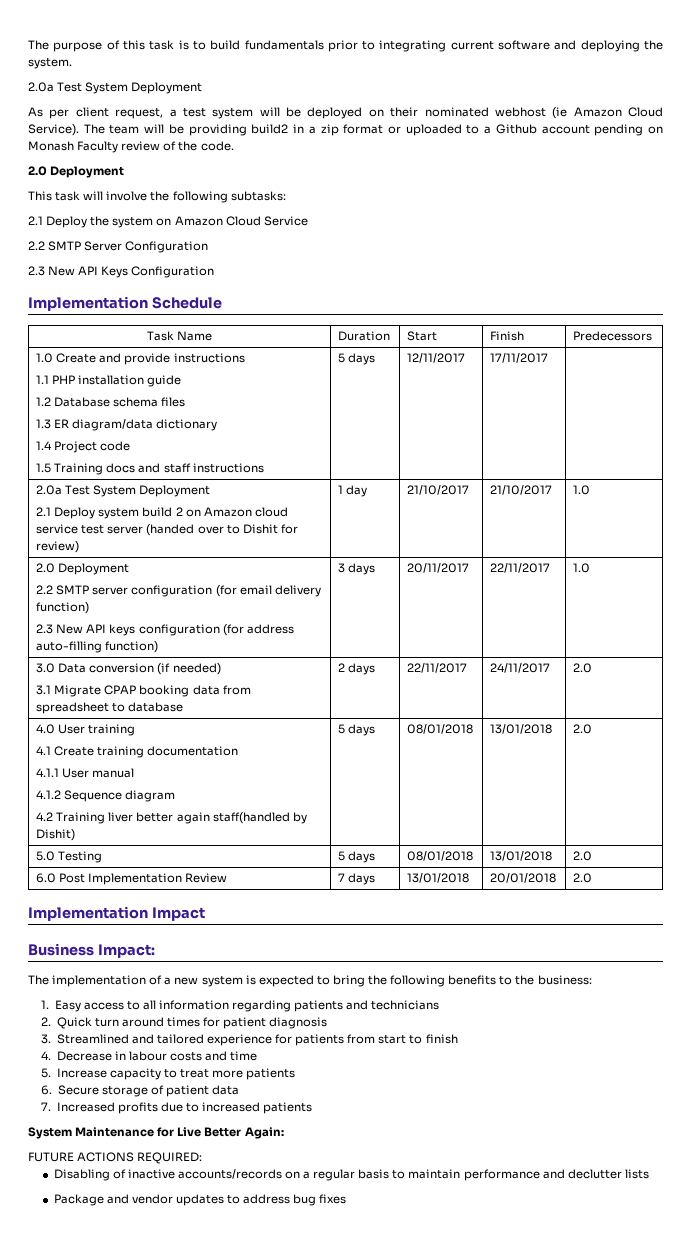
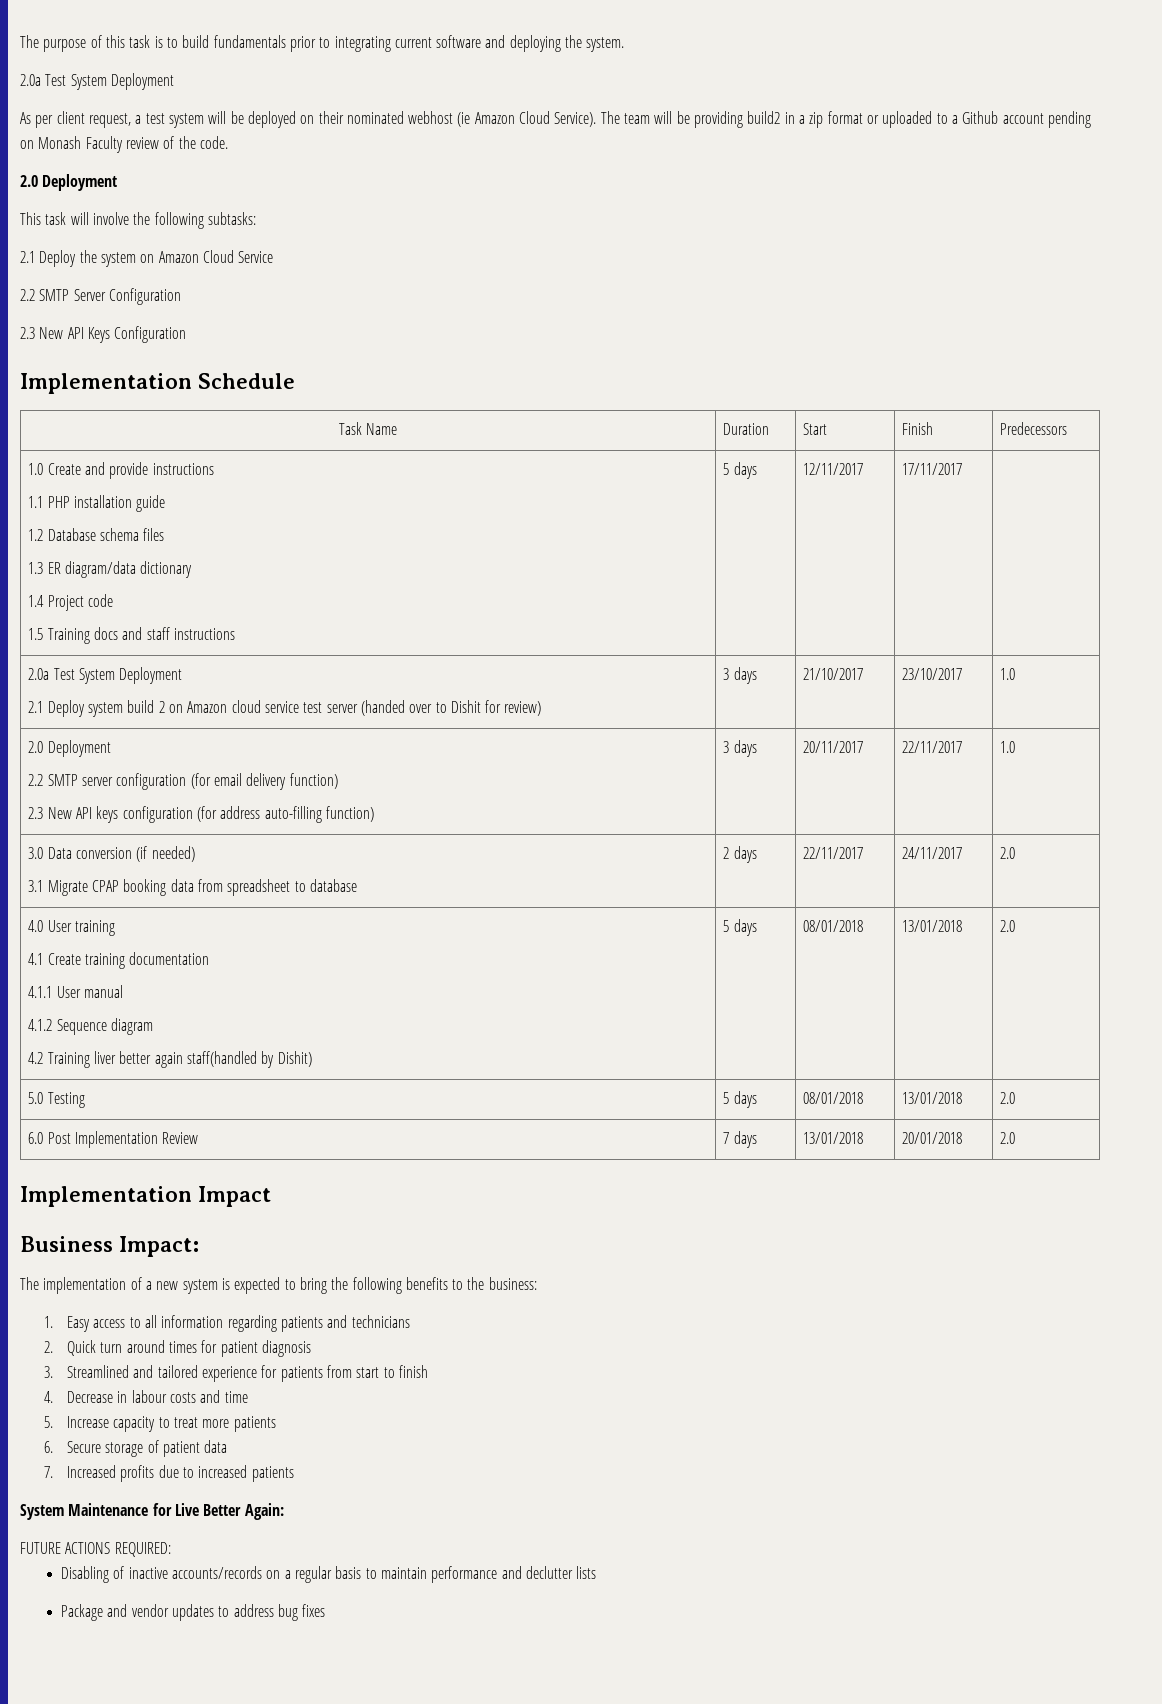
[338,485,368,497] [407,485,470,495] [490,485,553,495] 1 day | 21/10/2017 | 21/10/2017 -> [723,667,757,684] [803,668,864,680] [902,668,963,680] 3 days | 21/10/2017 | 23/10/2017

